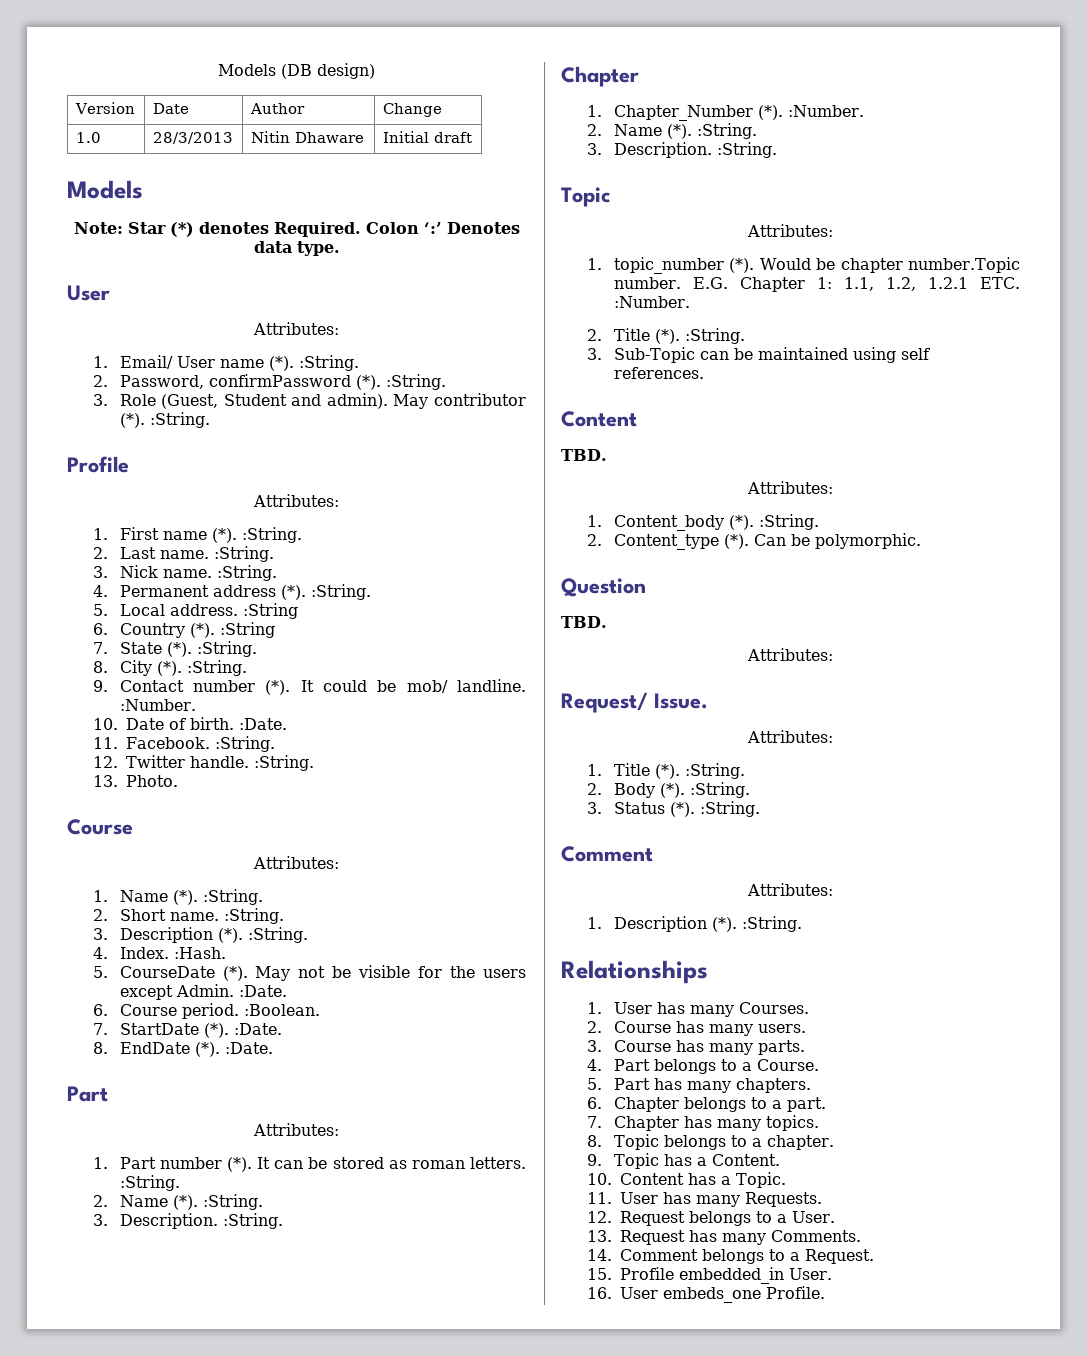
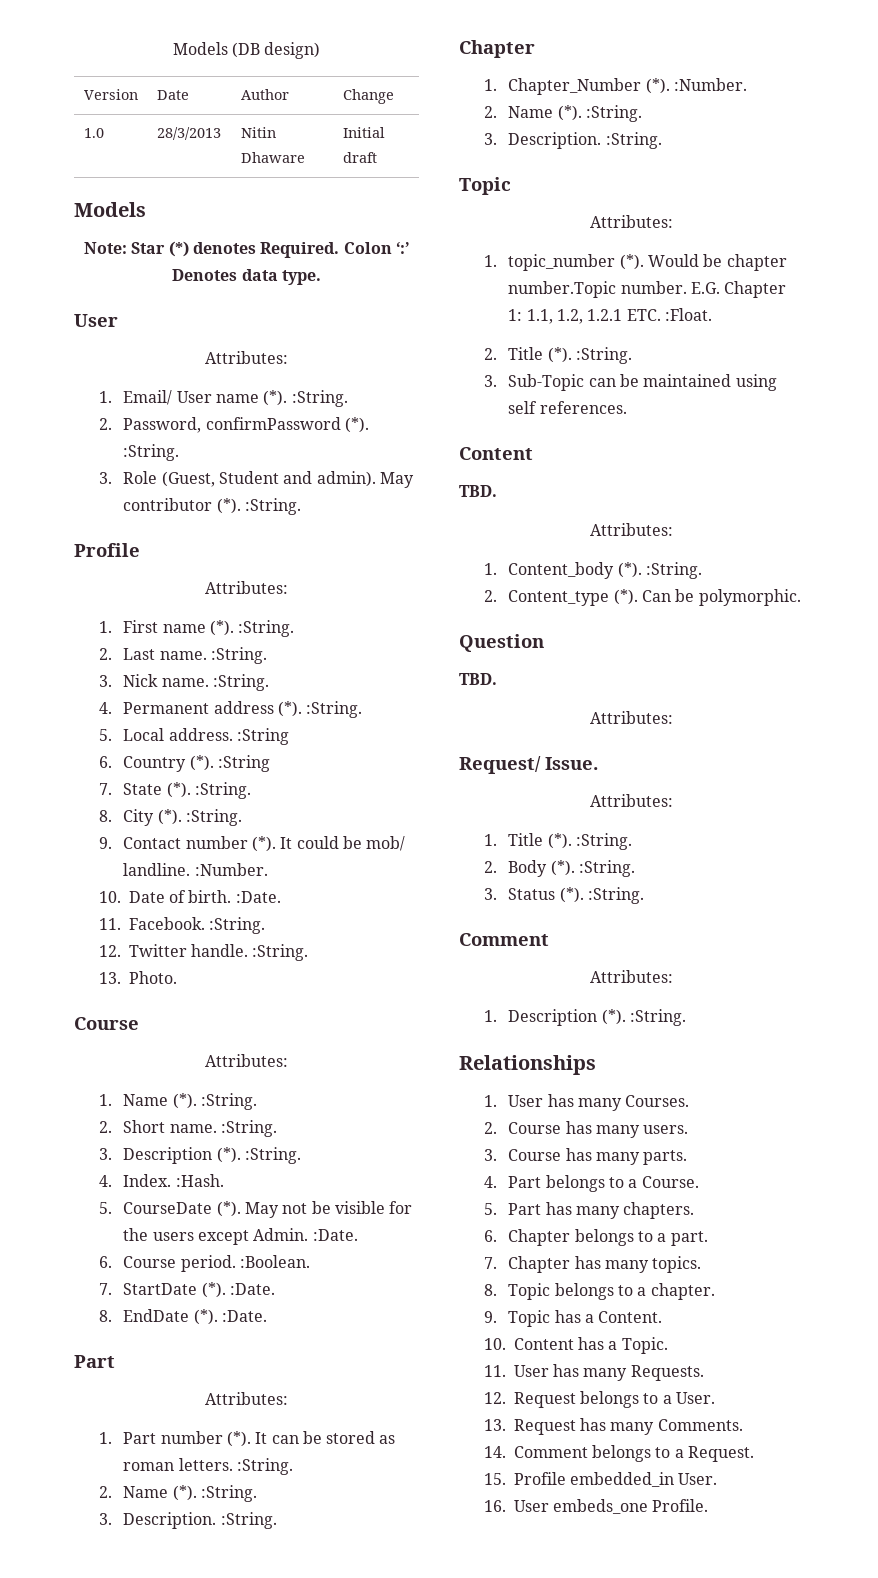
[613,296,690,308] :Number. -> [664,308,712,321] :Float.

